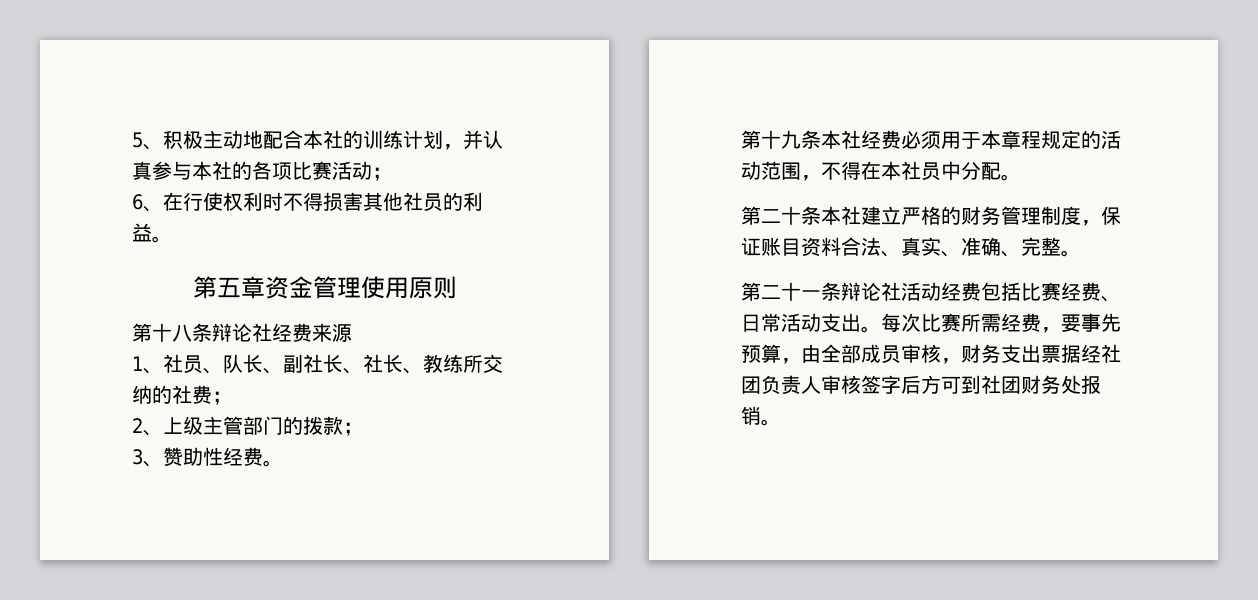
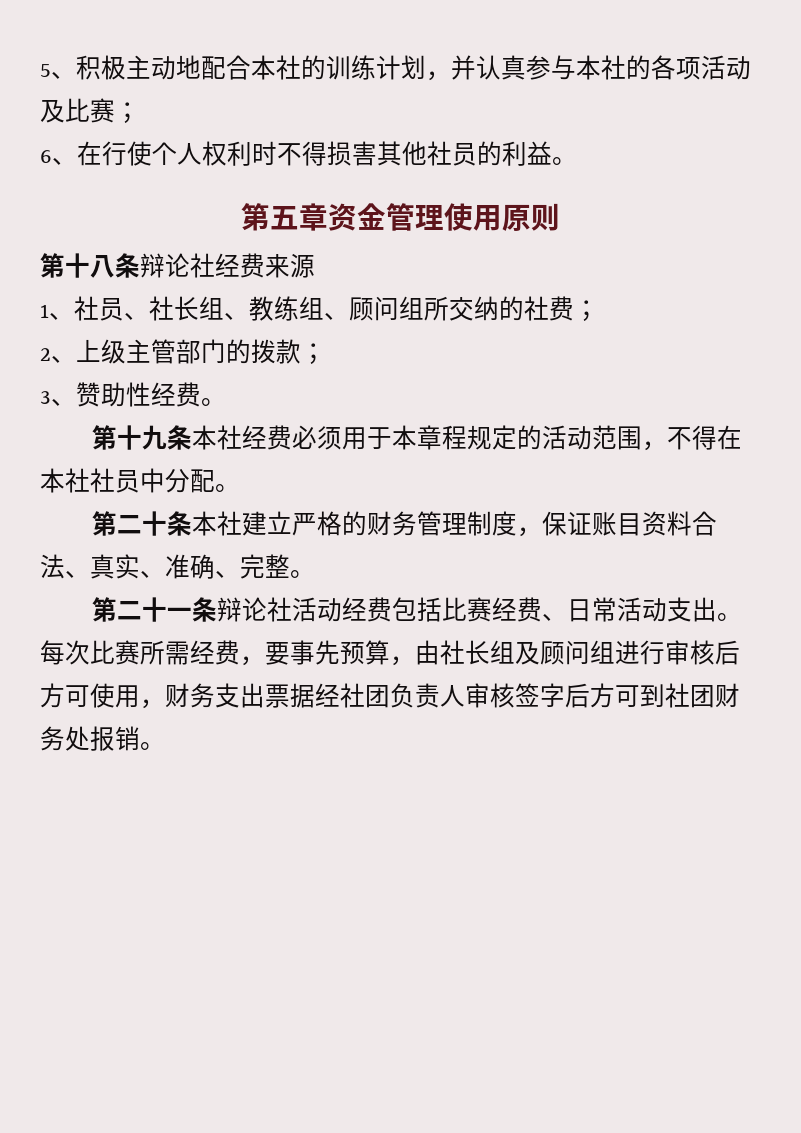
[292,161,372,180] 比赛活动 -> [701,55,751,80] [40,98,115,123] 活动及比赛
(223, 201) none -> [152,142,202,165] 个人
[223,354,463,374] 队长、副社长、社长、教练 -> [149,296,424,321] 社长组、教练组、顾问组
(921, 170) none -> [90,468,115,493] 社
[821,344,941,364] 全部成员审核 -> [440,640,740,665] [40,683,140,708] 社长组及顾问组进行审核后方可使用

